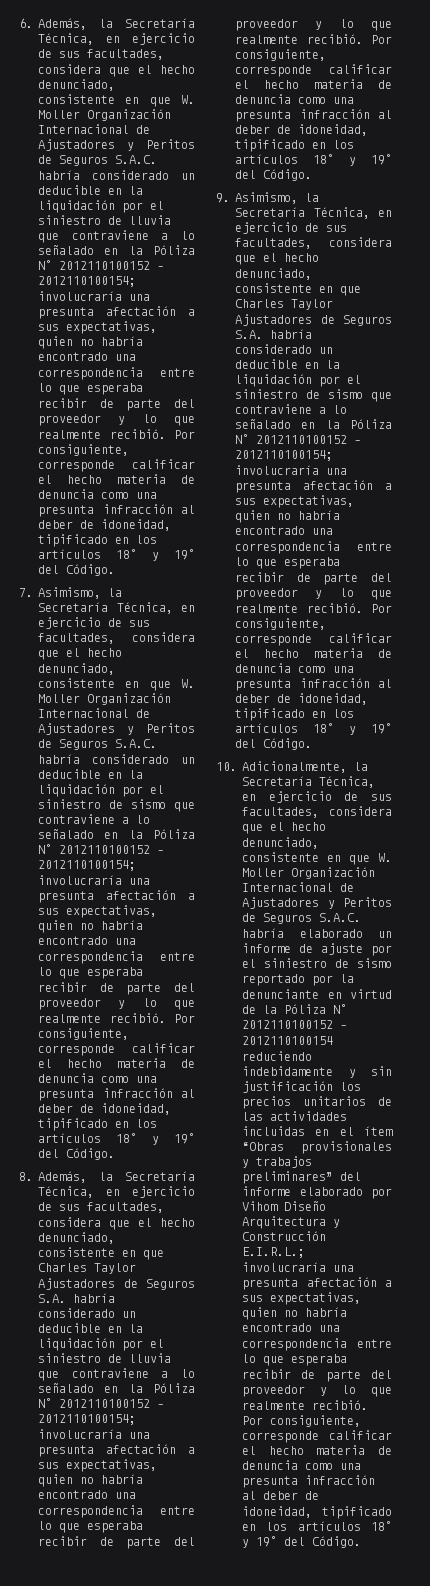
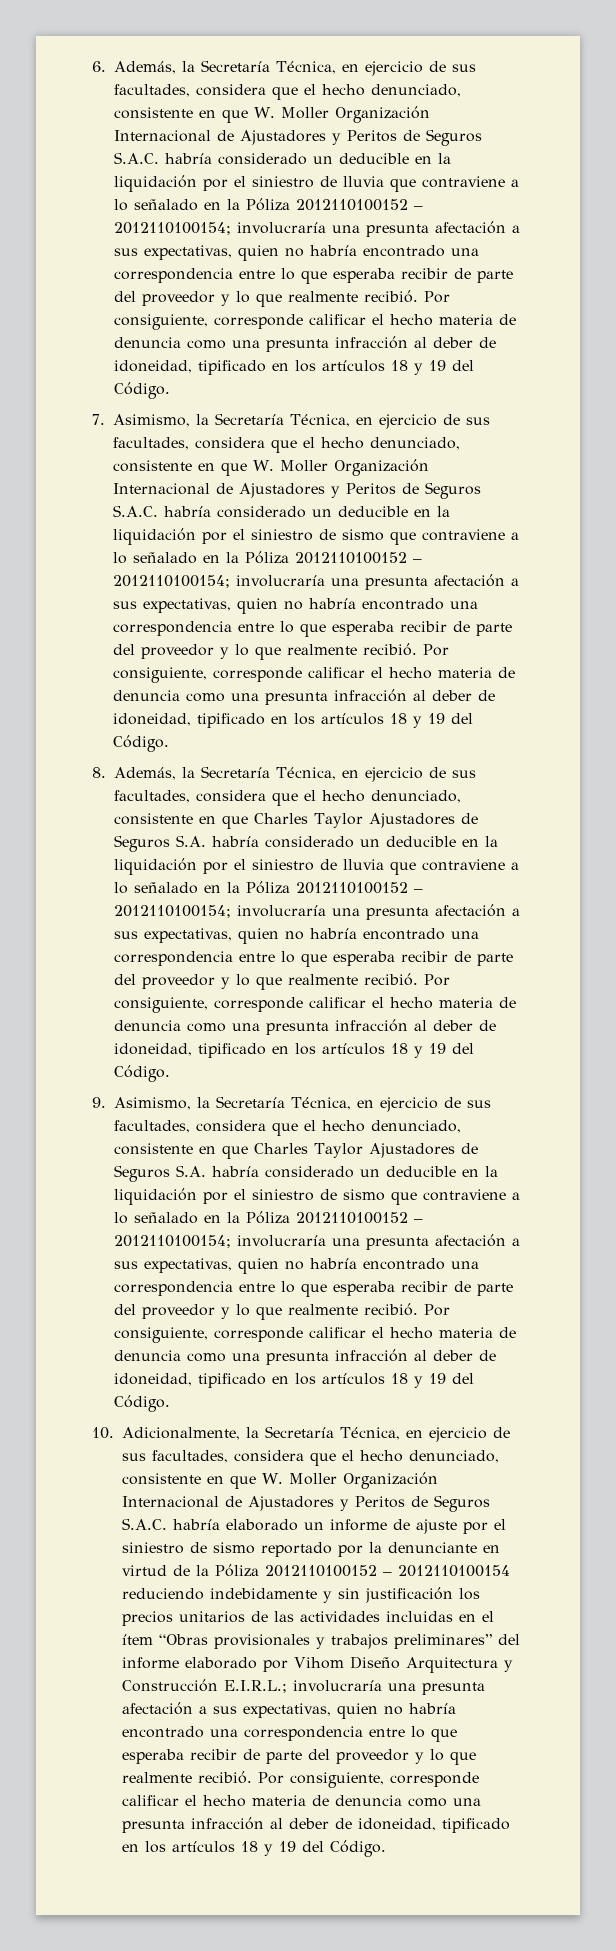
[38,260,52,270] N° -> (290, 204) none
[116,549,195,561] 18° y 19° -> [391,360,446,375] 18 y 19
[38,844,52,854] N° -> (289, 557) none
[116,1133,195,1145] 18° y 19° -> [390,713,445,728] 18 y 19
[38,1398,52,1408] N° -> (290, 887) none
[313,154,392,166] 18° y 19° -> [391,1043,446,1058] 18 y 19
[235,434,249,444] N° -> (290, 1217) none
[313,723,392,735] 18° y 19° -> [391,1373,446,1388] 18 y 19
[333,1004,347,1014] N° -> (259, 1570) none
[371,1521,392,1531] [242,1536,277,1548] 18° y 19° -> [241,1841,296,1856] 18 y 19

